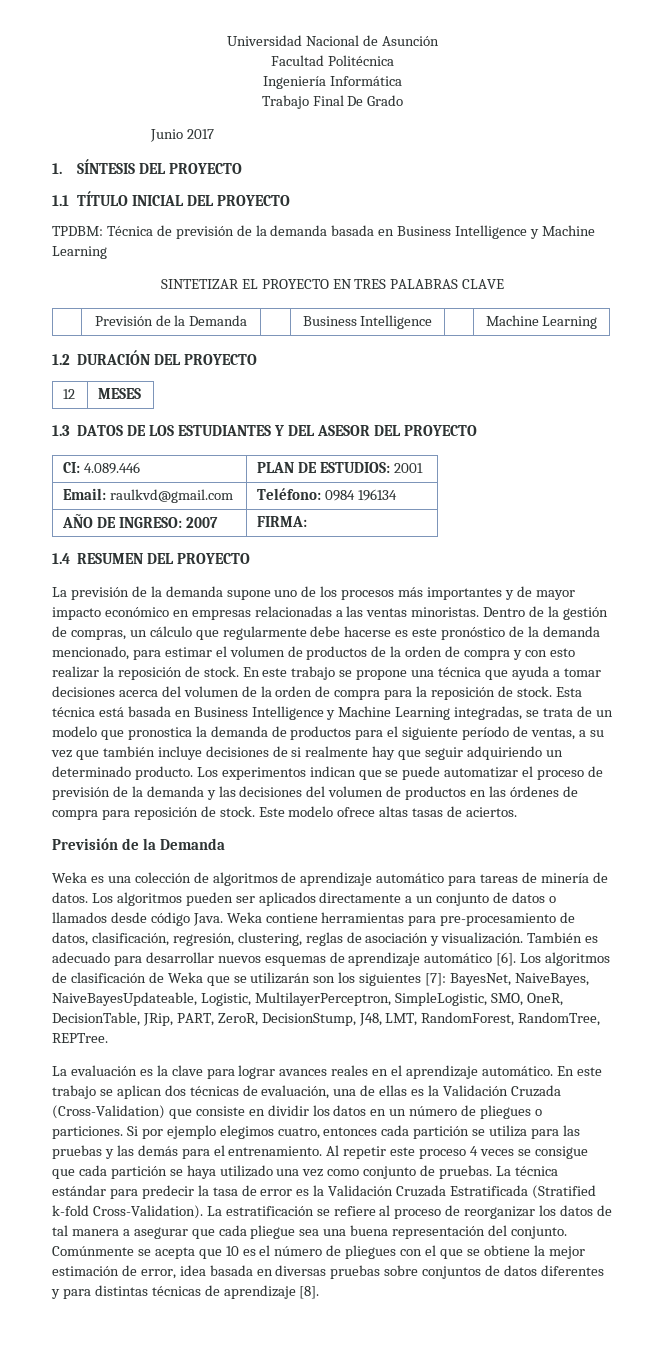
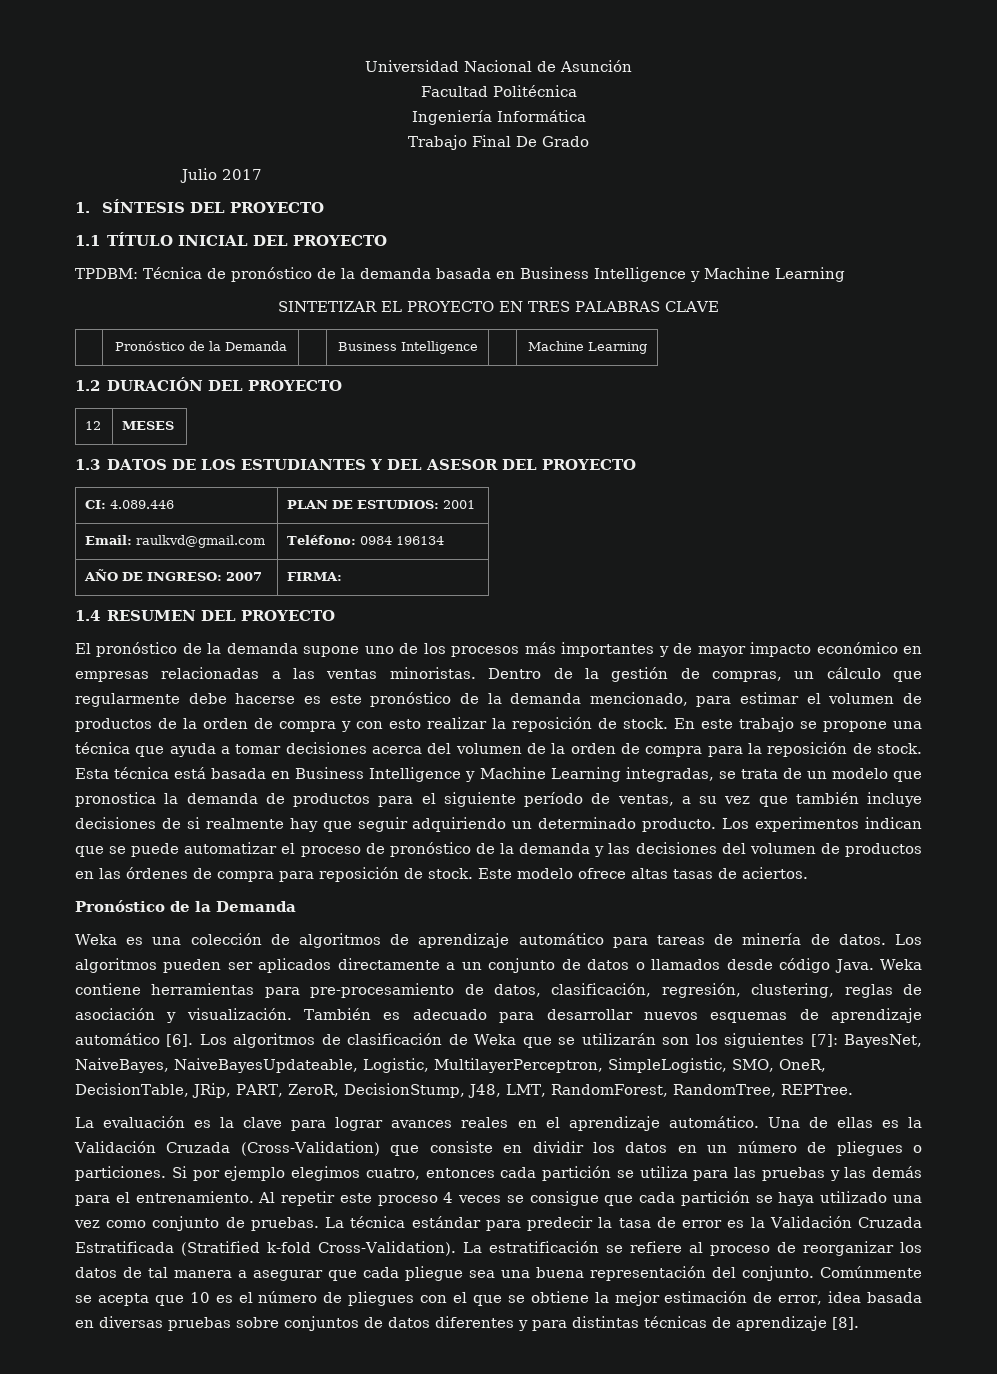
[150,129,184,142] Junio -> [180,168,218,183] Julio
[175,226,234,239] previsión -> [230,267,312,282] pronóstico
[94,316,153,326] Previsión -> [114,341,185,351] Pronóstico
[52,587,129,600] La previsión -> [75,642,178,657] El pronóstico
[52,787,110,800] previsión -> [389,842,471,857] pronóstico
[52,838,118,850] Previsión -> [75,900,165,912] Pronóstico
[556,1066,602,1076] [52,1085,357,1099] En este trabajo se aplican dos técnicas de evaluación, una -> [767,1117,800,1128] Una

